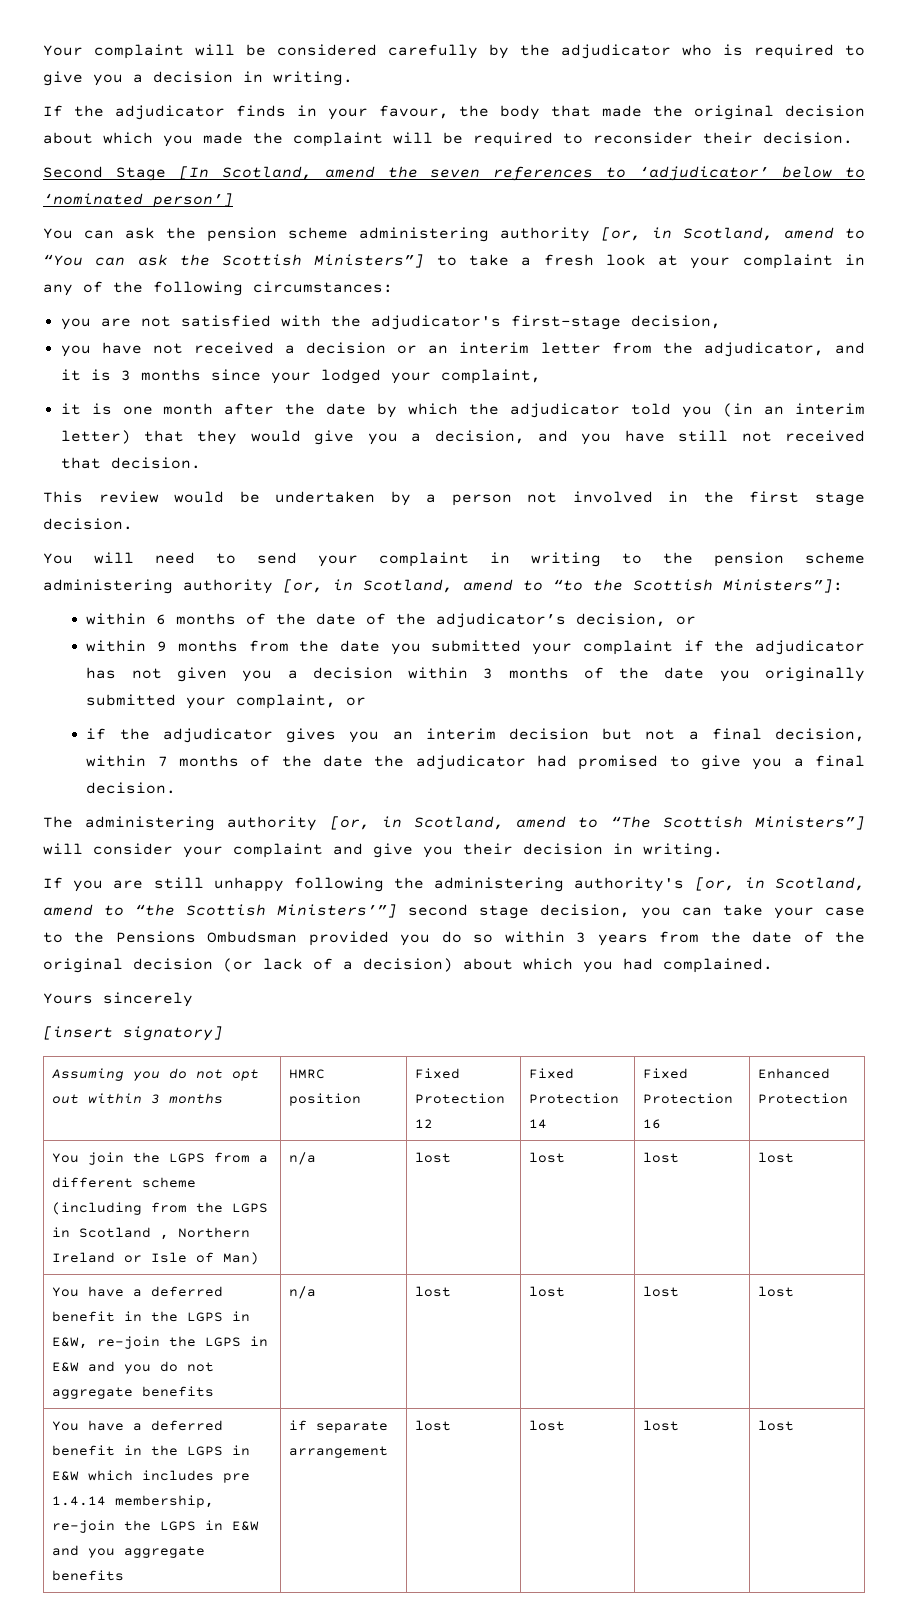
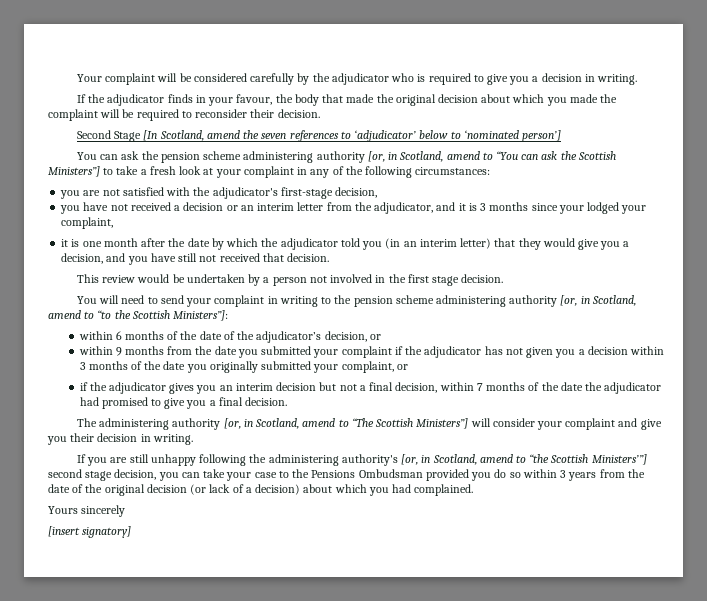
[52,1068,260,1081] [52,1093,224,1104] [289,1069,326,1079] [289,1093,362,1106] [415,1068,461,1079] [415,1093,506,1104] [415,1119,434,1128] [529,1068,575,1079] [529,1093,620,1104] [529,1119,548,1129] [643,1068,689,1079] [643,1093,734,1104] [643,1119,662,1129] [758,1068,831,1079] [758,1093,849,1104] [52,1152,269,1165] [52,1177,197,1188] [52,1202,269,1215] [52,1227,251,1240] [52,1252,260,1265] [289,1152,317,1165] [415,1152,452,1163] [529,1152,566,1163] [643,1152,680,1163] [758,1152,795,1163] [52,1286,224,1297] [52,1311,251,1322] [52,1336,269,1349] [52,1361,215,1374] [52,1386,215,1399] [289,1286,317,1299] [415,1286,452,1297] [529,1286,566,1297] [643,1286,680,1297] [758,1286,795,1297] [52,1420,224,1431] [52,1445,251,1456] [52,1470,251,1483] [52,1495,215,1508] [52,1520,260,1533] [52,1545,206,1558] [52,1570,125,1581] [289,1420,389,1433] [289,1446,389,1458] [415,1420,452,1431] [529,1420,566,1431] [643,1420,680,1431] [758,1420,795,1431] // Assuming you do not opt out within 3 months | HMRC position | Fixed Protection 12 | Fixed Protection 14 | Fixed Protection 16 | Enhanced Protection // You join the LGPS from a different scheme (including from the LGPS in Scotland , Northern Ireland or Isle of Man) | n/a | lost | lost | lost | lost // You have a deferred benefit in the LGPS in E&W, re-join the LGPS in E&W and you do not aggregate benefits | n/a | lost | lost | lost | lost // You have a deferred benefit in the LGPS in E&W which includes pre 1.4.14 membership, re-join the LGPS in E&W and you aggregate benefits | if separate arrangement | lost | lost | lost | lost -> (132, 532) none

